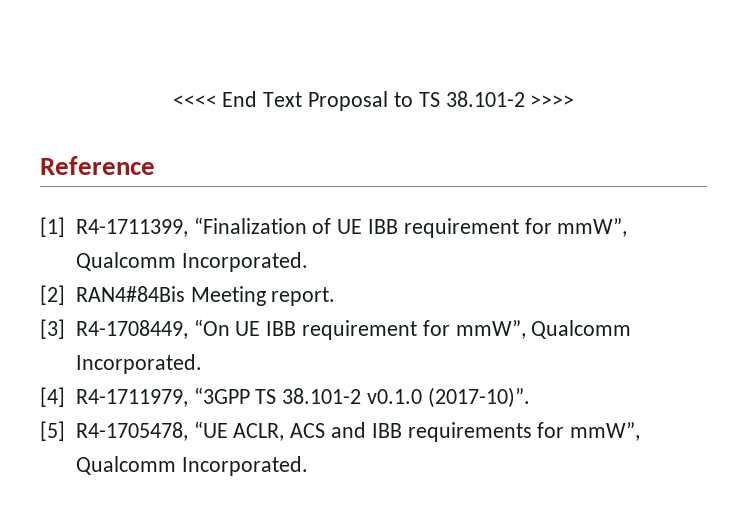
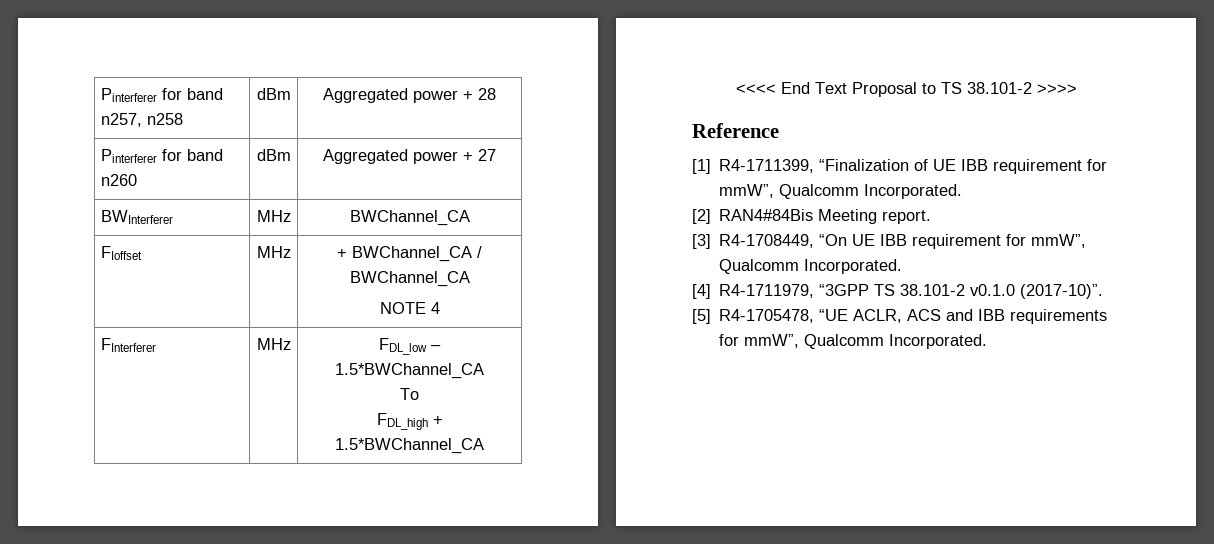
(172, 101) none -> [100,88,223,102] [100,113,183,127] [256,88,291,100] [323,88,496,103] [100,149,223,163] [100,174,137,186] [256,149,291,161] [323,149,496,164] [100,210,173,224] [256,210,291,222] [349,210,470,226] [100,246,142,260] [256,246,291,258] [337,246,482,262] [349,271,470,287] [379,302,440,314] [100,338,156,352] [256,338,291,350] [379,338,441,355] [335,363,484,379] [400,388,419,400] [376,413,443,430] [335,438,484,454] Pinterferer for band n257, n258 | dBm | Aggregated power + 28 // Pinterferer for band n260 | dBm | Aggregated power + 27 // BWInterferer | MHz | BWChannel_CA // FIoffset | MHz | + BWChannel_CA / BWChannel_CA // NOTE 4 // FInterferer | MHz | FDL_low – 1.5*BWChannel_CA // To // FDL_high + 1.5*BWChannel_CA //

